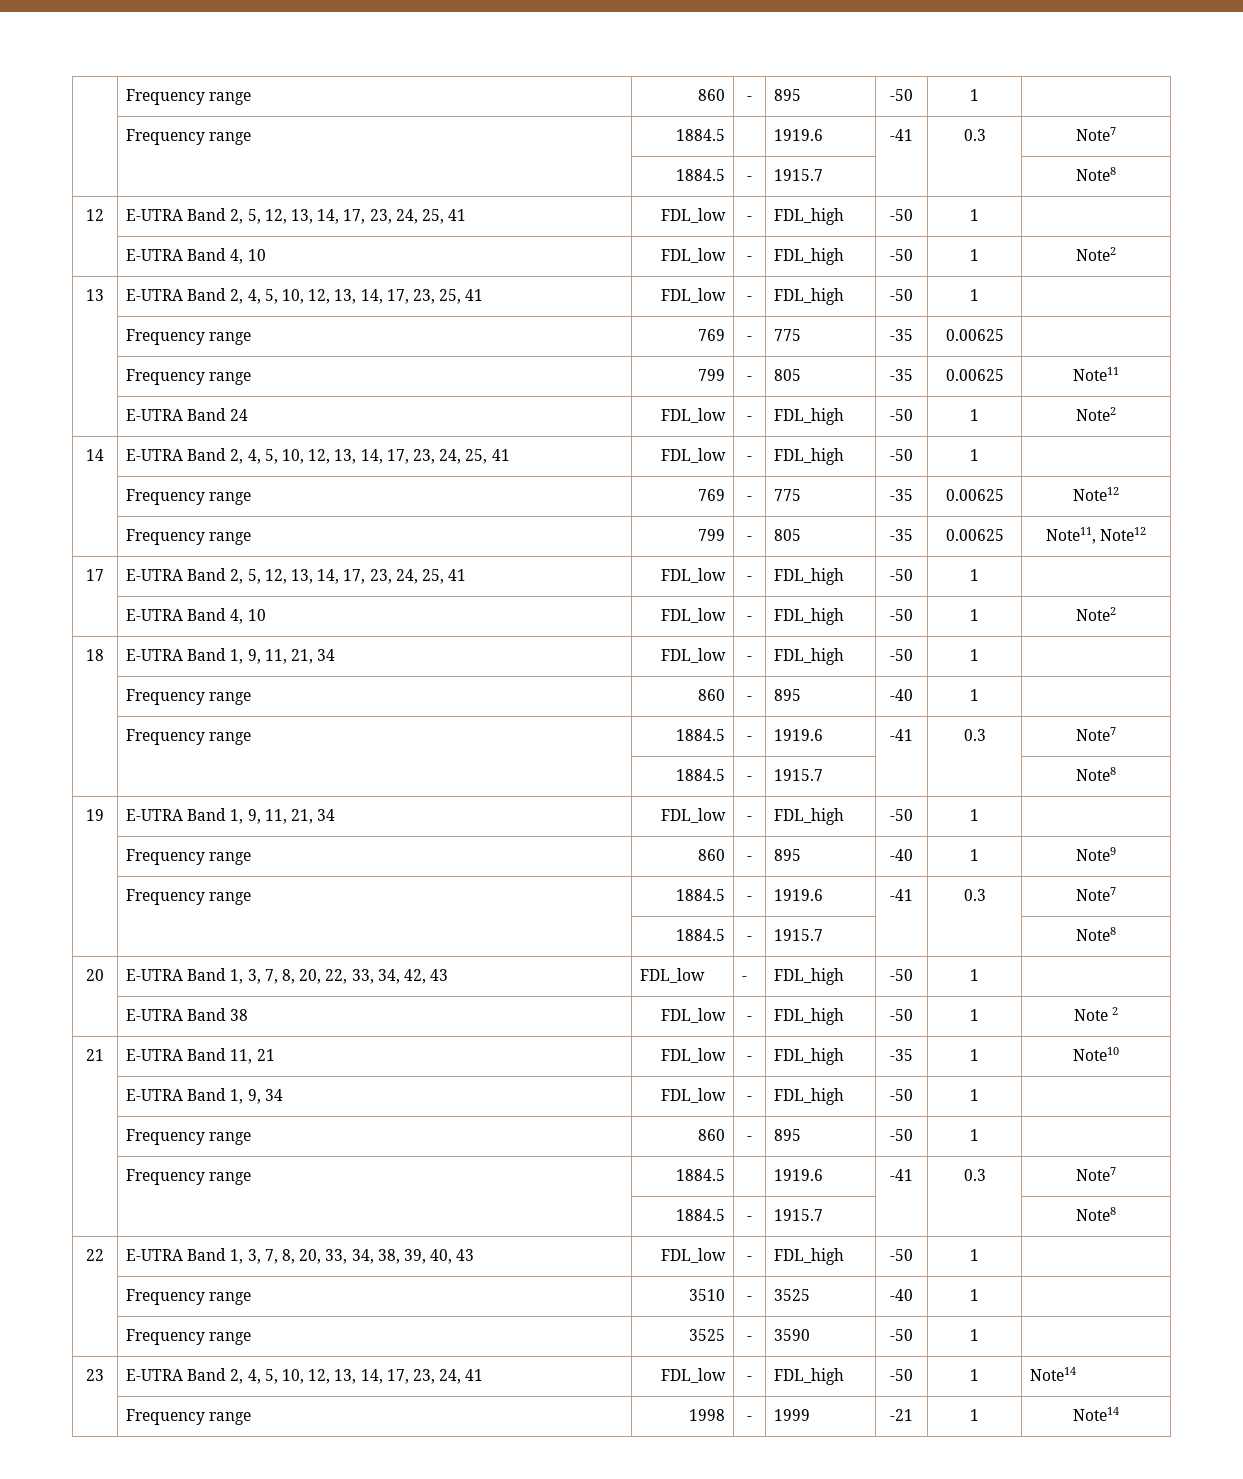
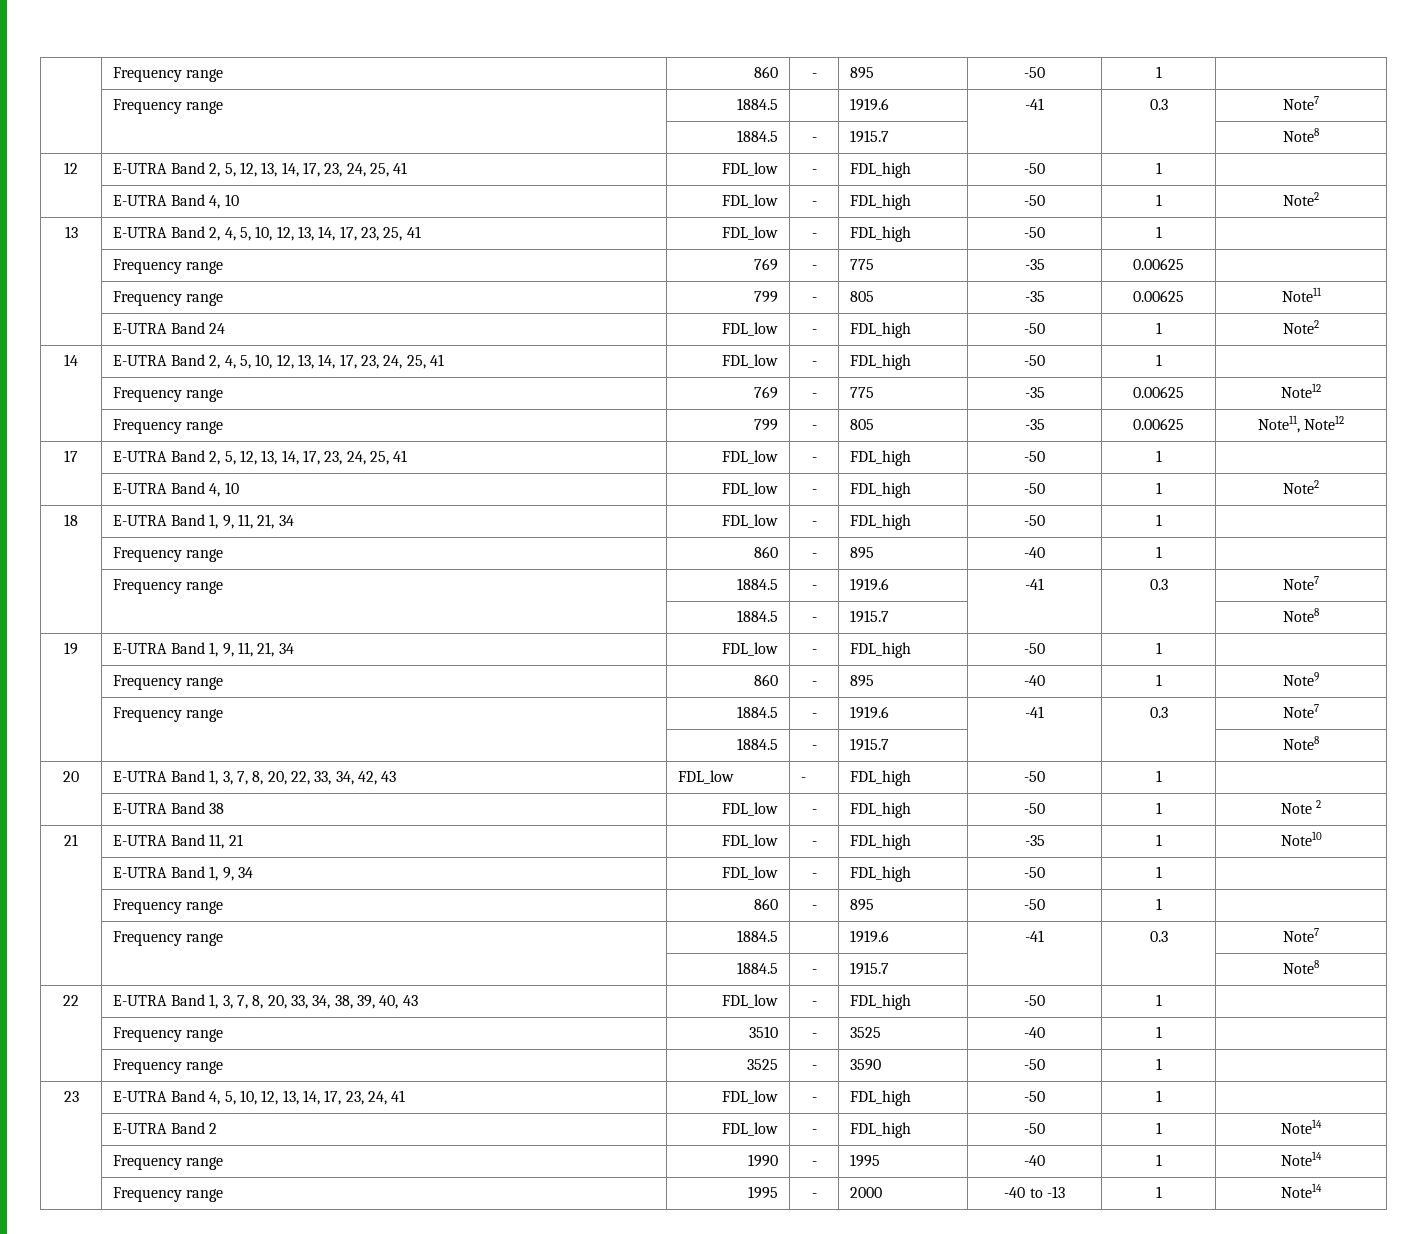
[230,1369,244,1384] 2, -> (206, 1096) none
[1030,1367,1077,1381] [126,1409,252,1425] [688,1409,725,1421] [747,1416,752,1421] [774,1409,811,1421] [890,1409,913,1421] [970,1409,979,1421] [1073,1407,1119,1421] Note14 // | Frequency range | 1998 | - | 1999 | -21 | 1 | Note14 -> [112,1122,218,1134] [722,1122,779,1136] [811,1129,817,1134] [849,1122,911,1138] [1024,1123,1045,1134] [1155,1122,1162,1134] [1281,1119,1322,1134] [112,1155,224,1170] [748,1154,779,1167] [811,1161,817,1166] [849,1154,880,1167] [1024,1155,1045,1166] [1155,1154,1162,1166] [1281,1151,1322,1166] [112,1187,224,1202] [748,1186,779,1199] [811,1193,817,1198] [849,1187,882,1198] [1004,1186,1065,1198] [1155,1186,1162,1198] [1281,1183,1322,1198] // | E-UTRA Band 2 | FDL_low | - | FDL_high | -50 | 1 | Note14 // | Frequency range | 1990 | - | 1995 | -40 | 1 | Note14 // | Frequency range | 1995 | - | 2000 | -40 to -13 | 1 | Note14

